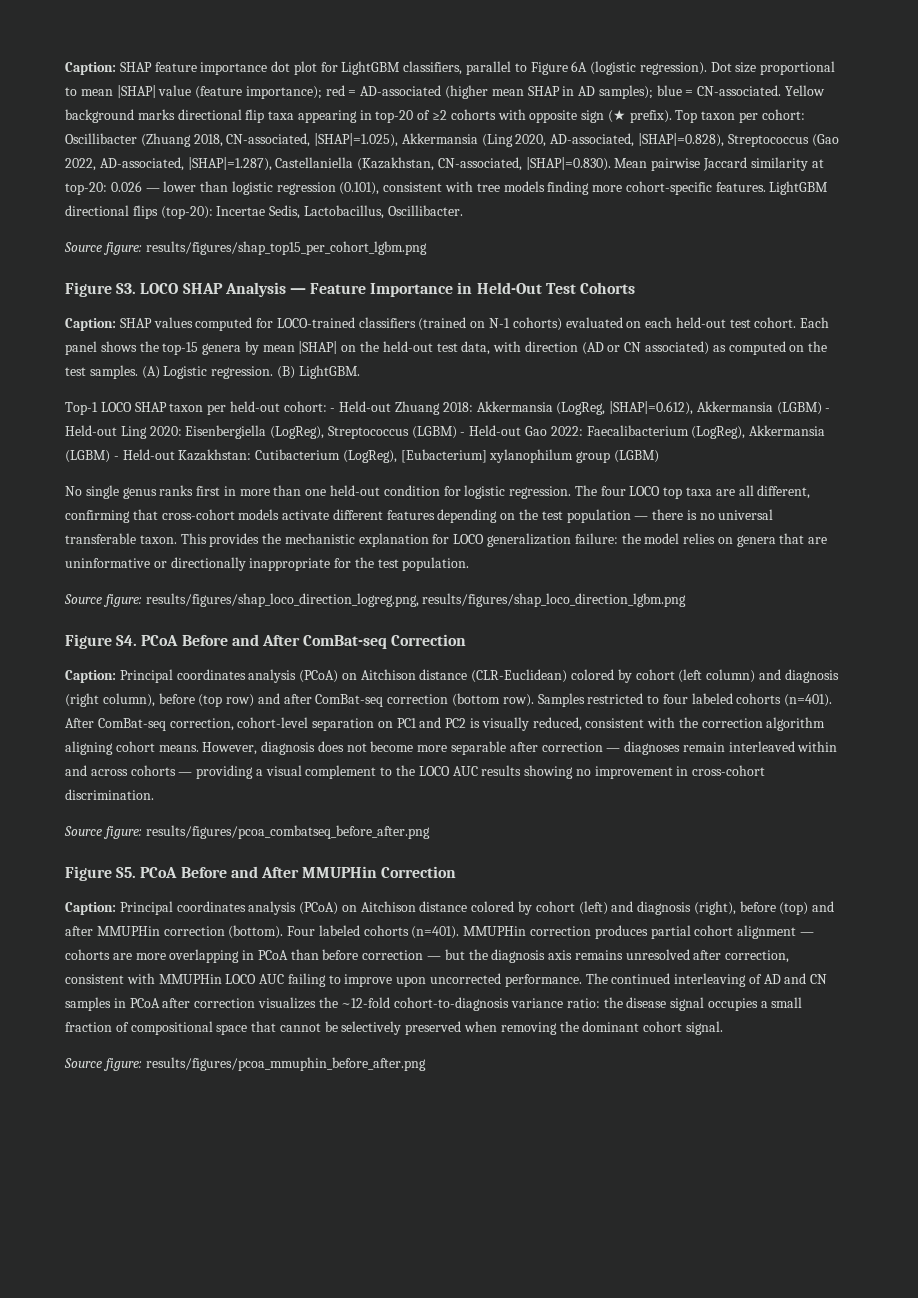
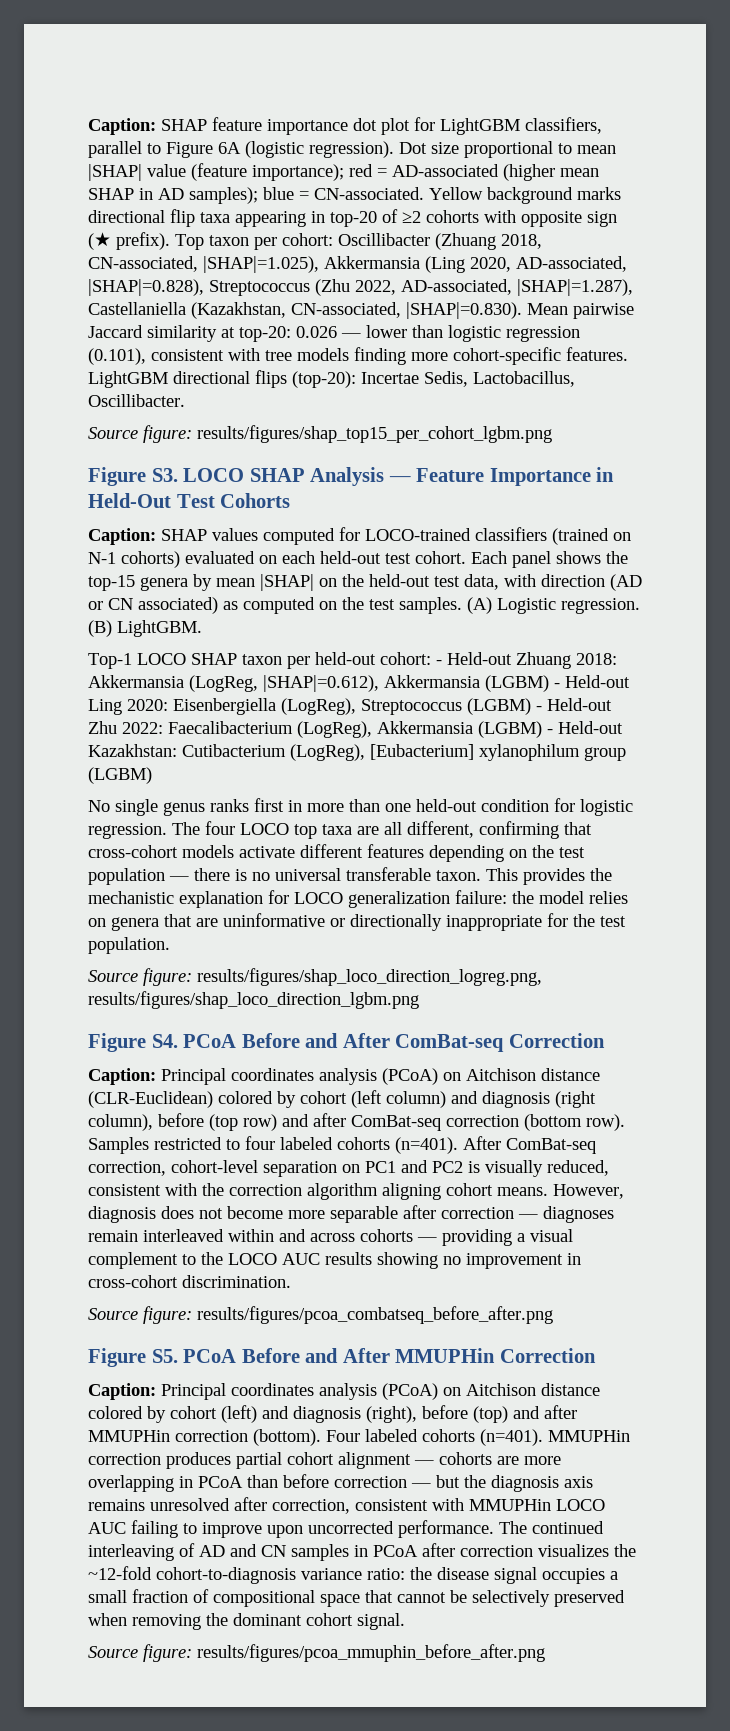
[811,134,839,147] (Gao -> [315,279,350,296] (Zhu
[525,426,548,436] Gao -> [88,721,117,734] Zhu

